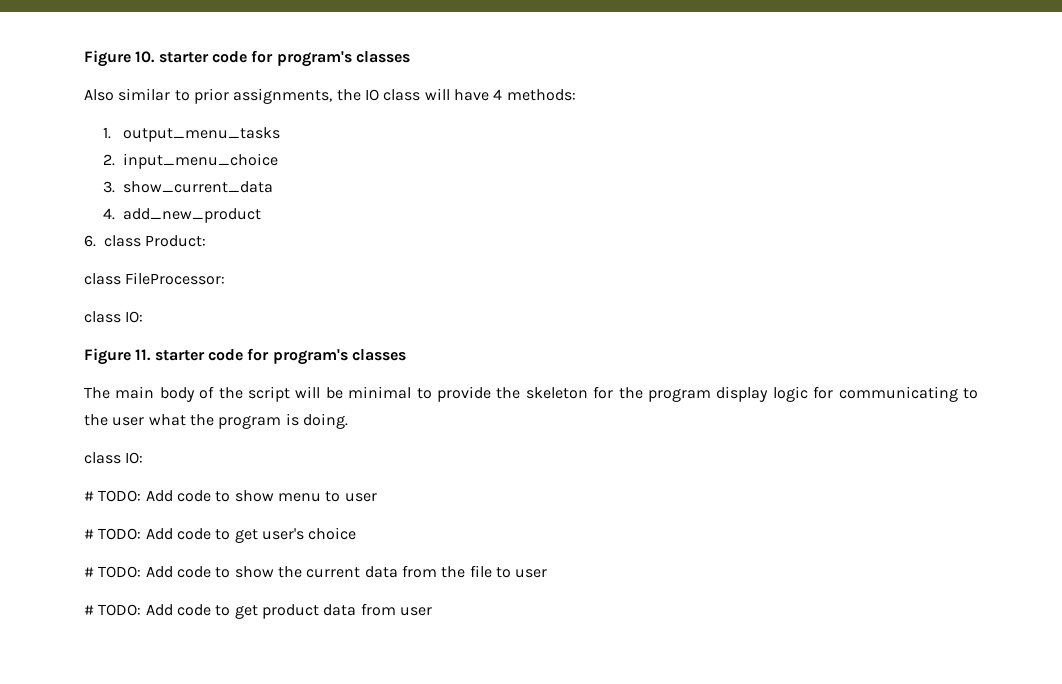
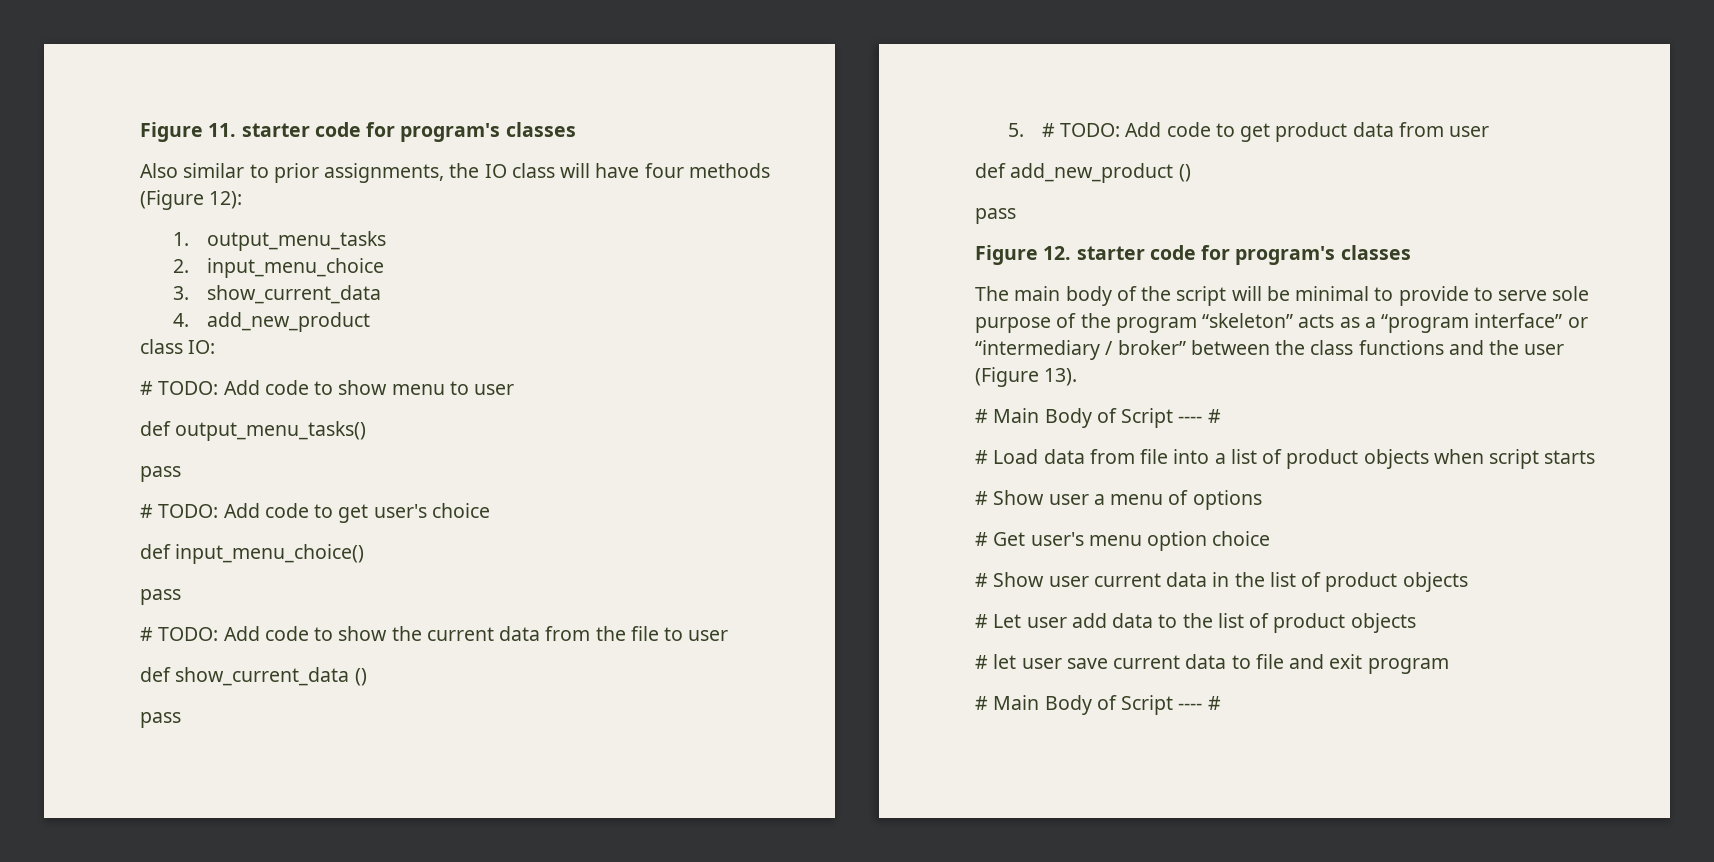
[84,50,156,67] Figure 10. -> [140,122,237,142] Figure 11.
[493,89,576,101] 4 methods: -> [644,163,770,178] [140,190,243,210] four methods (Figure 12):
[84,235,207,247] [84,272,226,285] [84,311,144,323] [84,348,152,365] 6. class Product: // class FileProcessor: // class IO: // Figure 11. -> [140,339,216,354] [140,380,515,395] [140,421,367,441] [140,466,181,482] [140,503,490,523] [140,544,365,564] [140,589,181,605] [140,626,729,641] [140,667,367,686] [140,712,181,728] [1008,122,1490,142] [975,163,1191,183] [975,208,1016,224] [975,245,1072,265] class IO: // # TODO: Add code to show menu to user // def output_menu_tasks() // pass // # TODO: Add code to get user's choice // def input_menu_choice() // pass // # TODO: Add code to show the current data from the file to user // def show_current_data () // pass // 5. # TODO: Add code to get product data from user // def add_new_product () // pass // Figure 12.
[496,386,978,402] [84,413,348,429] [84,452,144,464] [84,490,377,502] [84,527,357,543] [84,565,548,578] [84,603,432,619] the skeleton for the program display logic for communicating to the user what the program is doing. // class IO: // # TODO: Add code to show menu to user // # TODO: Add code to get user's choice // # TODO: Add code to show the current data from the file to user // # TODO: Add code to get product data from user -> [1473,286,1590,301] [975,313,1588,333] [975,340,1565,360] [975,367,1078,387] [975,408,1221,428] [975,449,1596,469] [975,490,1262,510] [975,531,1271,551] [975,572,1468,592] [975,613,1416,633] [975,654,1449,674] [975,695,1221,715] to serve sole purpose of the program “skeleton” acts as a “program interface” or “intermediary / broker” between the class functions and the user (Figure 13). // # Main Body of Script ---- # // # Load data from file into a list of product objects when script starts // # Show user a menu of options // # Get user's menu option choice // # Show user current data in the list of product objects // # Let user add data to the list of product objects // # let user save current data to file and exit program // # Main Body of Script ---- #

